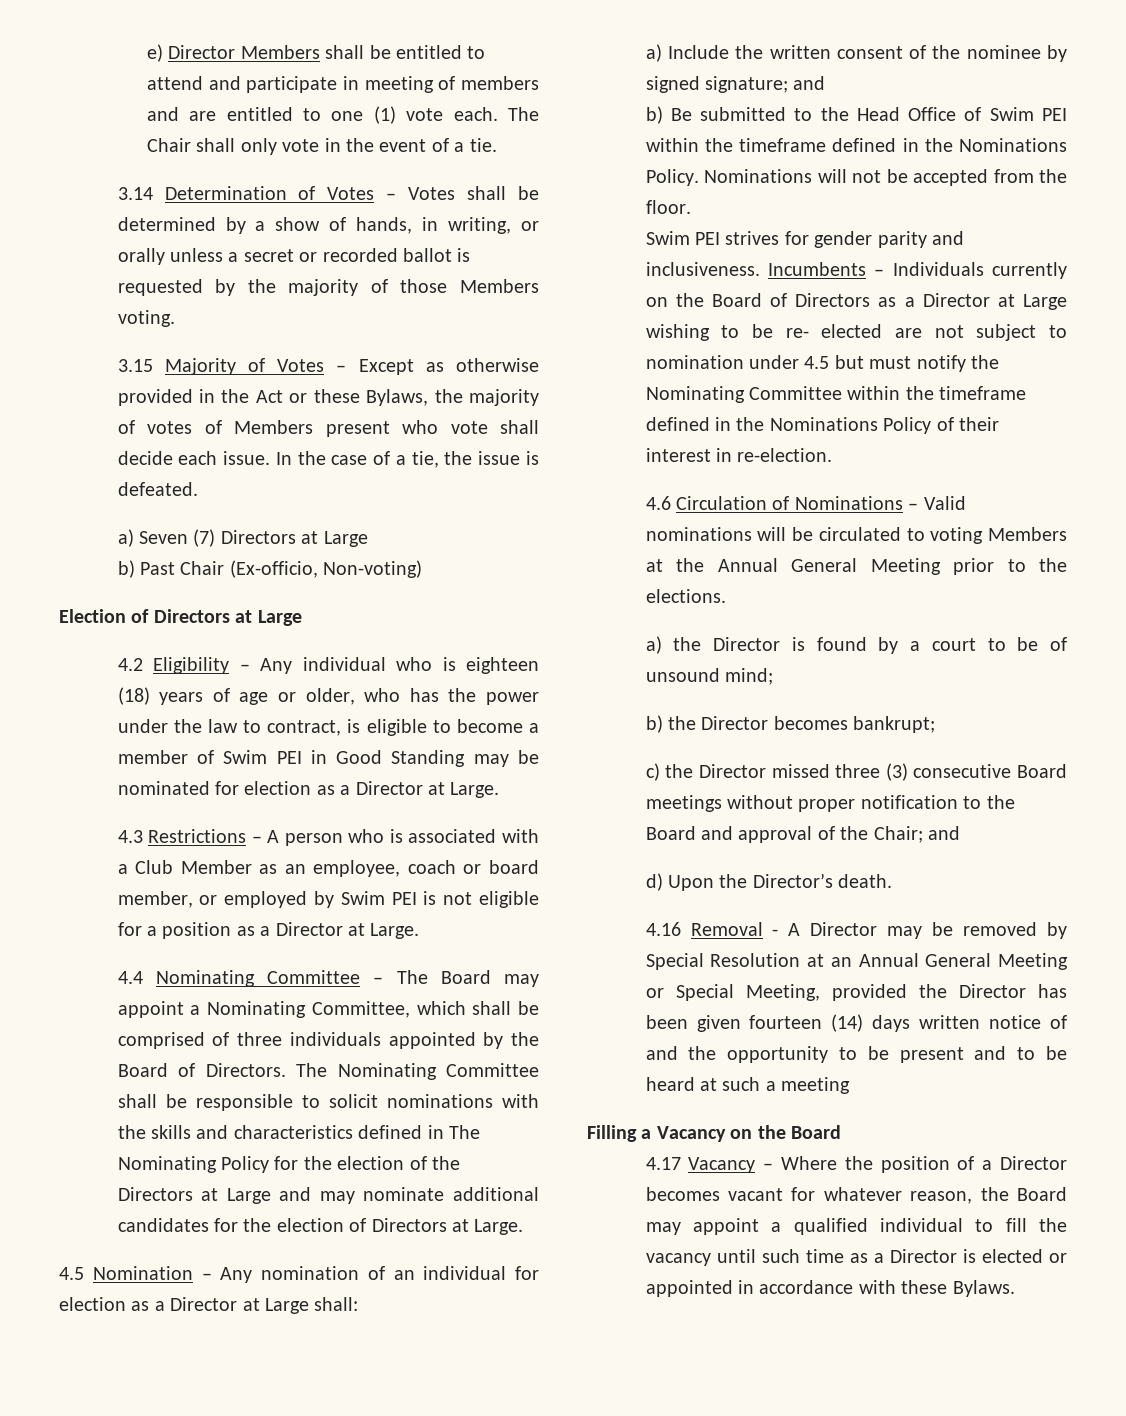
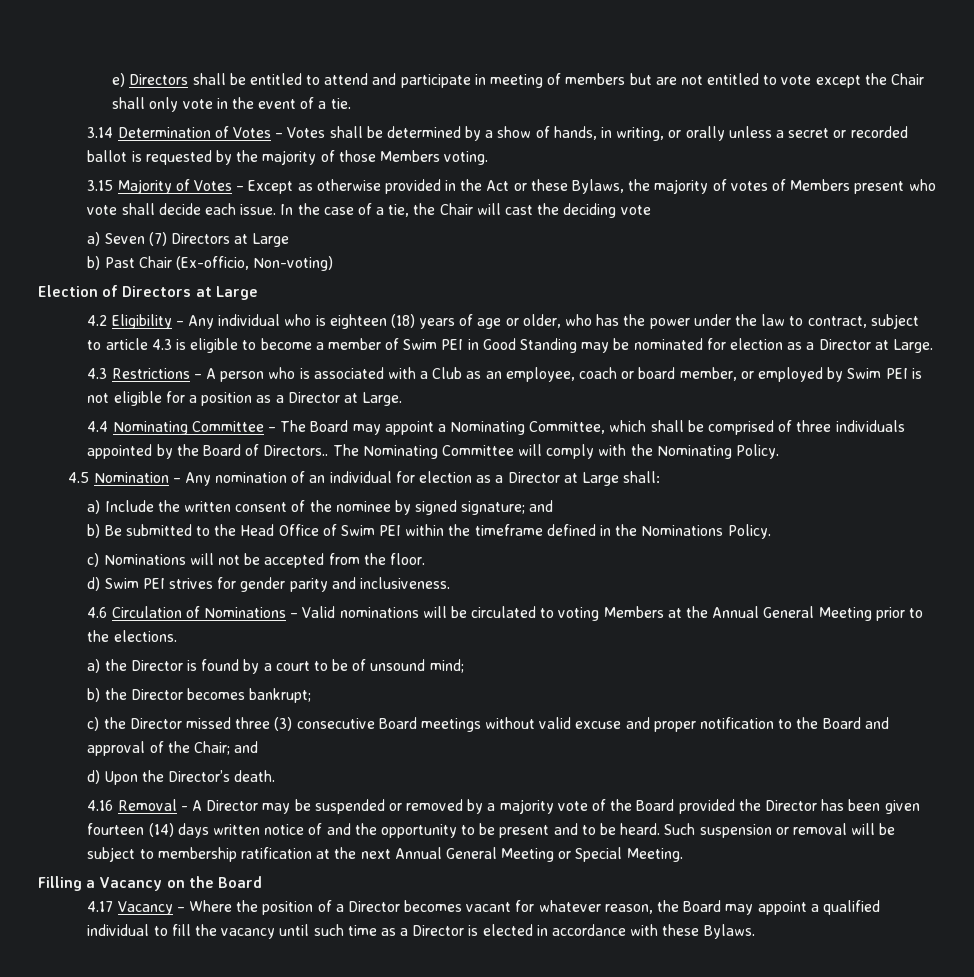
[168,45,320,59] Director Members -> [129,74,189,85] Directors
[146,106,539,124] and are entitled to one (1) vote each. The -> [629,73,887,88] but are not entitled to vote except the
[478,451,539,465] [117,482,198,496] issue is defeated. -> [439,203,651,218] Chair will cast the deciding vote
(342, 728) none -> [870,314,919,329] [87,338,172,350] subject to article 4.3
[180,860,252,874] Member -> (463, 373) none
[205,1063,286,1077] Directors. -> [263,445,329,456] Directors..
[117,1094,540,1111] [117,1125,481,1139] [117,1156,461,1173] [117,1187,540,1204] [117,1218,524,1235] shall be responsible to solicit nominations with the skills and characteristics defined in The Nominating Policy for the election of the Directors at Large and may nominate additional candidates for the election of Directors at Large. -> [518,444,780,459] will comply with the Nominating Policy.
(699, 177) none -> [87,553,100,567] // c)
(691, 207) none -> [87,577,101,591] d)
[767,262,1067,279] [645,293,1067,310] [645,324,1067,341] [645,355,1000,372] [645,386,1027,403] [645,417,1000,434] [645,448,833,462] Incumbents – Individuals currently on the Board of Directors as a Director at Large wishing to be re- elected are not subject to nomination under 4.5 but must notify the Nominating Committee within the timeframe defined in the Nominations Policy of their interest in re-election. -> (450, 583) none
(794, 802) none -> [539,717,650,729] valid excuse and
[963,922,1067,939] [645,953,1068,970] [645,984,820,1001] removed by Special Resolution at an Annual General Meeting or Special Meeting, -> [314,799,675,814] suspended or removed by a majority vote of the Board
[645,1077,851,1094] heard at such a meeting -> [620,823,896,838] [87,847,683,862] heard. Such suspension or removal will be subject to membership ratification at the next Annual General Meeting or Special Meeting.
[1049,1253,1067,1263] [645,1280,733,1297] or appointed -> (533, 930) none

